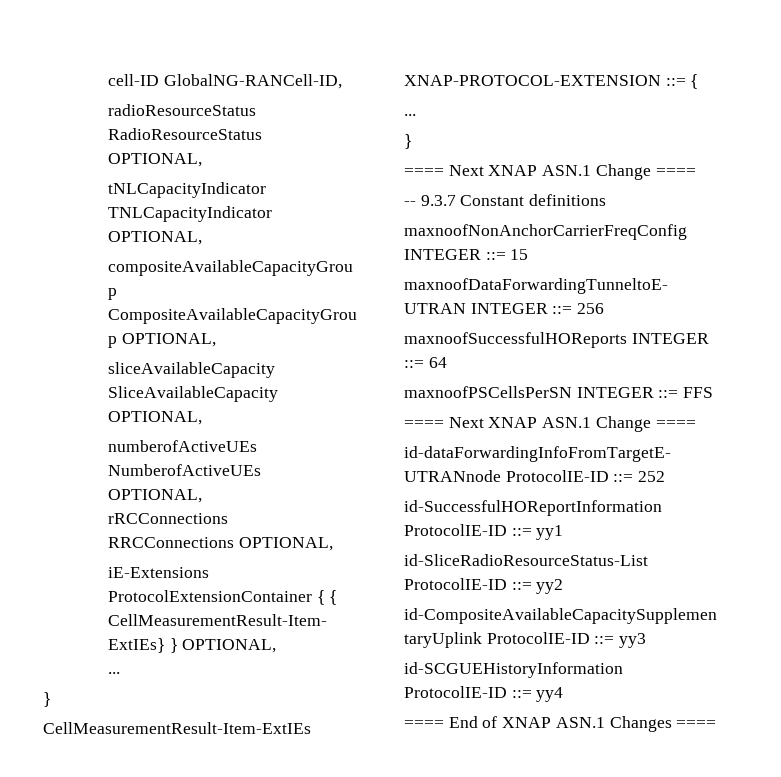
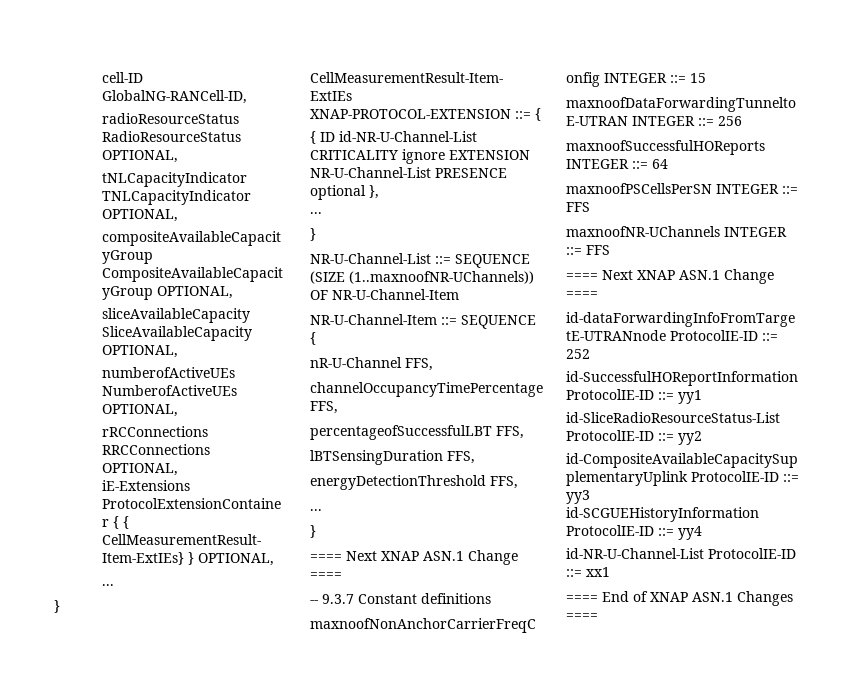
(699, 81) none -> [310,131,477,144] [310,149,530,164] [310,167,507,178] [310,185,379,200] [310,212,322,214] [310,228,316,241] [310,253,530,268] [310,271,534,284] [310,289,459,300] [310,314,536,329] [310,332,316,345] [310,357,433,371] [310,382,543,397] [310,401,338,414] [310,425,524,440] [310,450,475,465] [310,475,518,490] // { ID id-NR-U-Channel-List CRITICALITY ignore EXTENSION NR-U-Channel-List PRESENCE optional }, // ... // } // NR-U-Channel-List ::= SEQUENCE (SIZE (1..maxnoofNR-UChannels)) OF NR-U-Channel-Item // NR-U-Channel-Item ::= SEQUENCE { // nR-U-Channel FFS, // channelOccupancyTimePercentage FFS, // percentageofSuccessfulLBT FFS, // lBTSensingDuration FFS, // energyDetectionThreshold FFS,
(714, 392) none -> [566,226,787,237] [566,245,610,255] // maxnoofNR-UChannels INTEGER ::= FFS
(564, 694) none -> [566,548,796,559] [566,567,610,577] // id-NR-U-Channel-List ProtocolIE-ID ::= xx1

